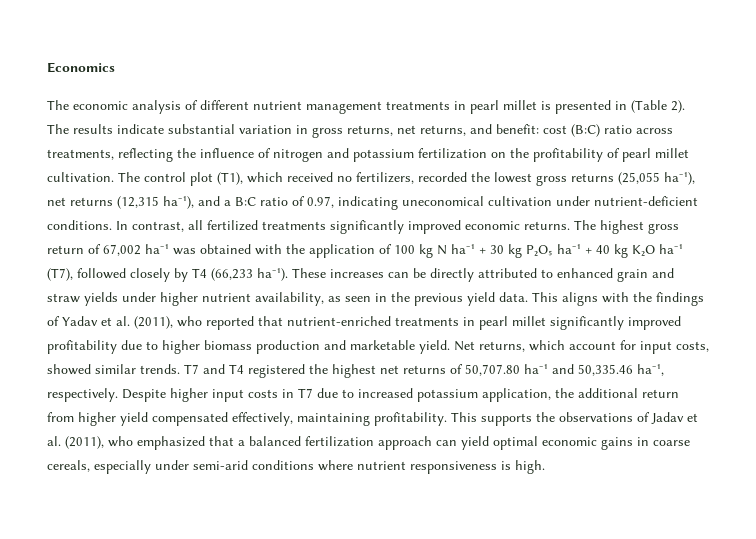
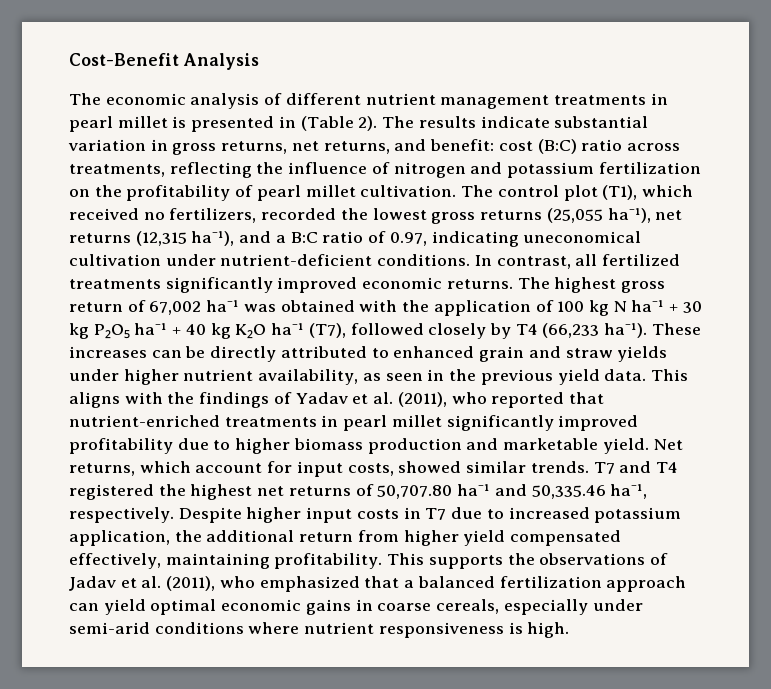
[47,62,115,73] Economics -> [69,53,259,70] Cost-Benefit Analysis

